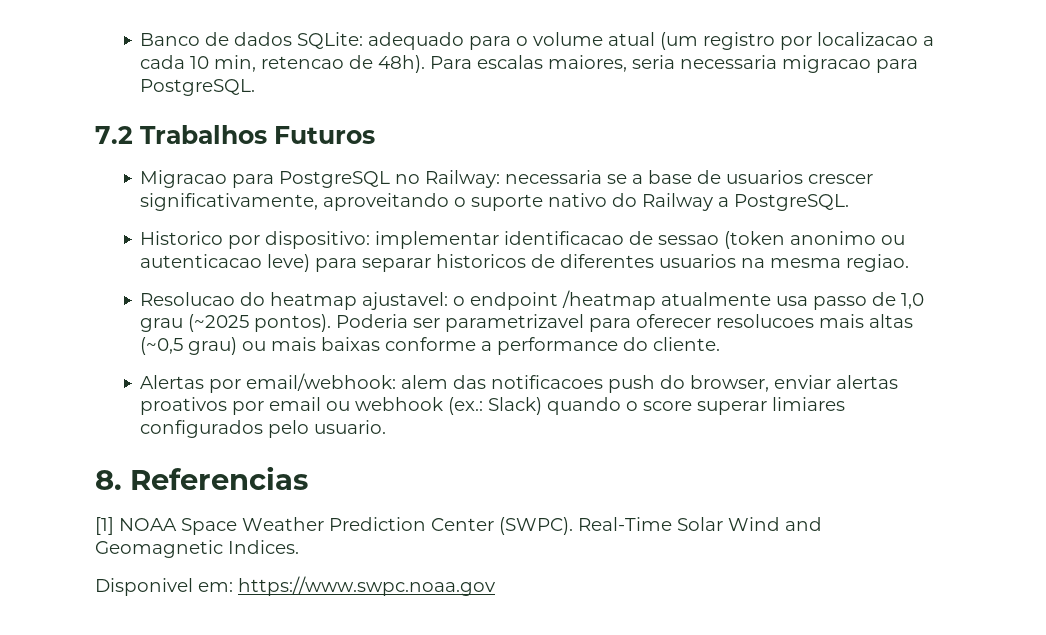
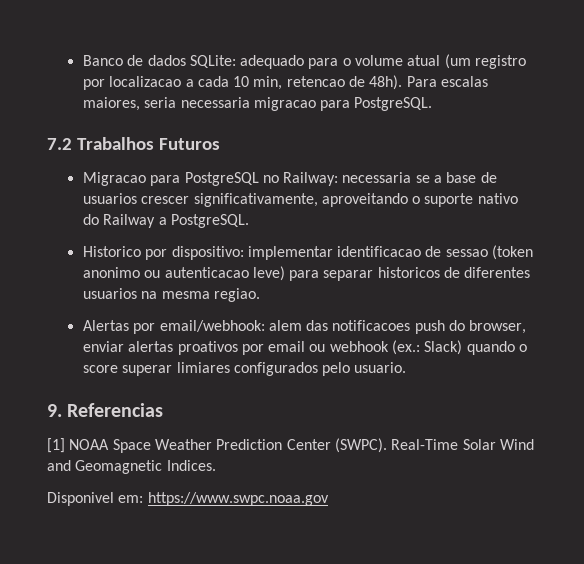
[140,290,925,310] [140,314,914,332] [140,337,721,355] // Resolucao do heatmap ajustavel: o endpoint /heatmap atualmente usa passo de 1,0 grau (~2025 pontos). Poderia ser parametrizavel para oferecer resolucoes mais altas (~0,5 grau) ou mais baixas conforme a performance do cliente. -> (260, 295) none
[95,470,122,490] 8. -> [47,404,62,417] 9.

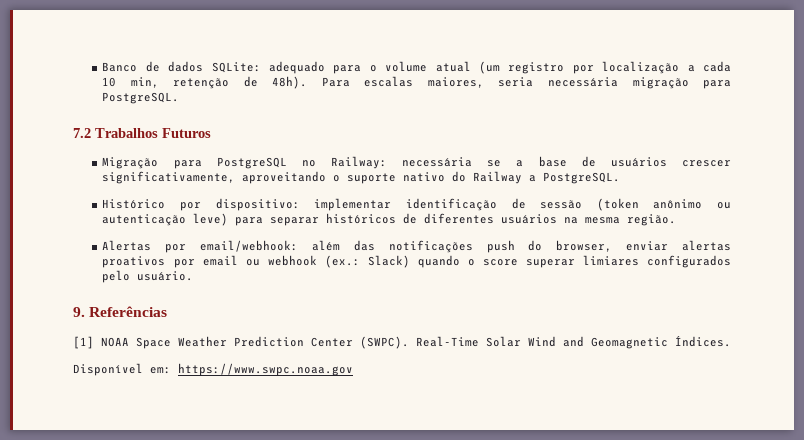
[109,76,182,87] localizacao -> [602,61,680,74] localização
[286,76,345,87] retencao -> [173,78,230,89] retenção
[180,97,316,111] necessaria migracao -> [547,77,689,89] necessária migração
[82,172,146,186] Migracao -> [102,157,159,169] Migração
[342,172,412,183] necessaria -> [402,157,473,167] necessária
[82,193,137,204] usuarios -> [610,157,667,167] usuários
[82,246,141,257] Historico -> [102,199,166,209] Histórico
[337,245,534,260] [82,267,249,278] identificacao de sessao (token anonimo ou autenticacao -> [405,198,731,211] [102,214,187,226] identificação de sessão (token anônimo ou autenticação
[377,267,440,278] historicos -> [326,213,397,224] históricos
[82,288,137,299] usuarios -> [501,214,558,224] usuários
[213,288,260,302] regiao. -> [627,214,677,226] região.
[268,320,411,331] alem das notificacoes -> [312,240,473,253] além das notificações
[354,362,407,373] usuario. -> [137,271,194,281] usuário.
[67,403,164,417] Referencias -> [89,306,168,317] Referências
[166,460,216,471] [47,492,114,506] Indices. // Disponivel -> [675,336,731,347] [73,363,143,376] Índices. // Disponível

